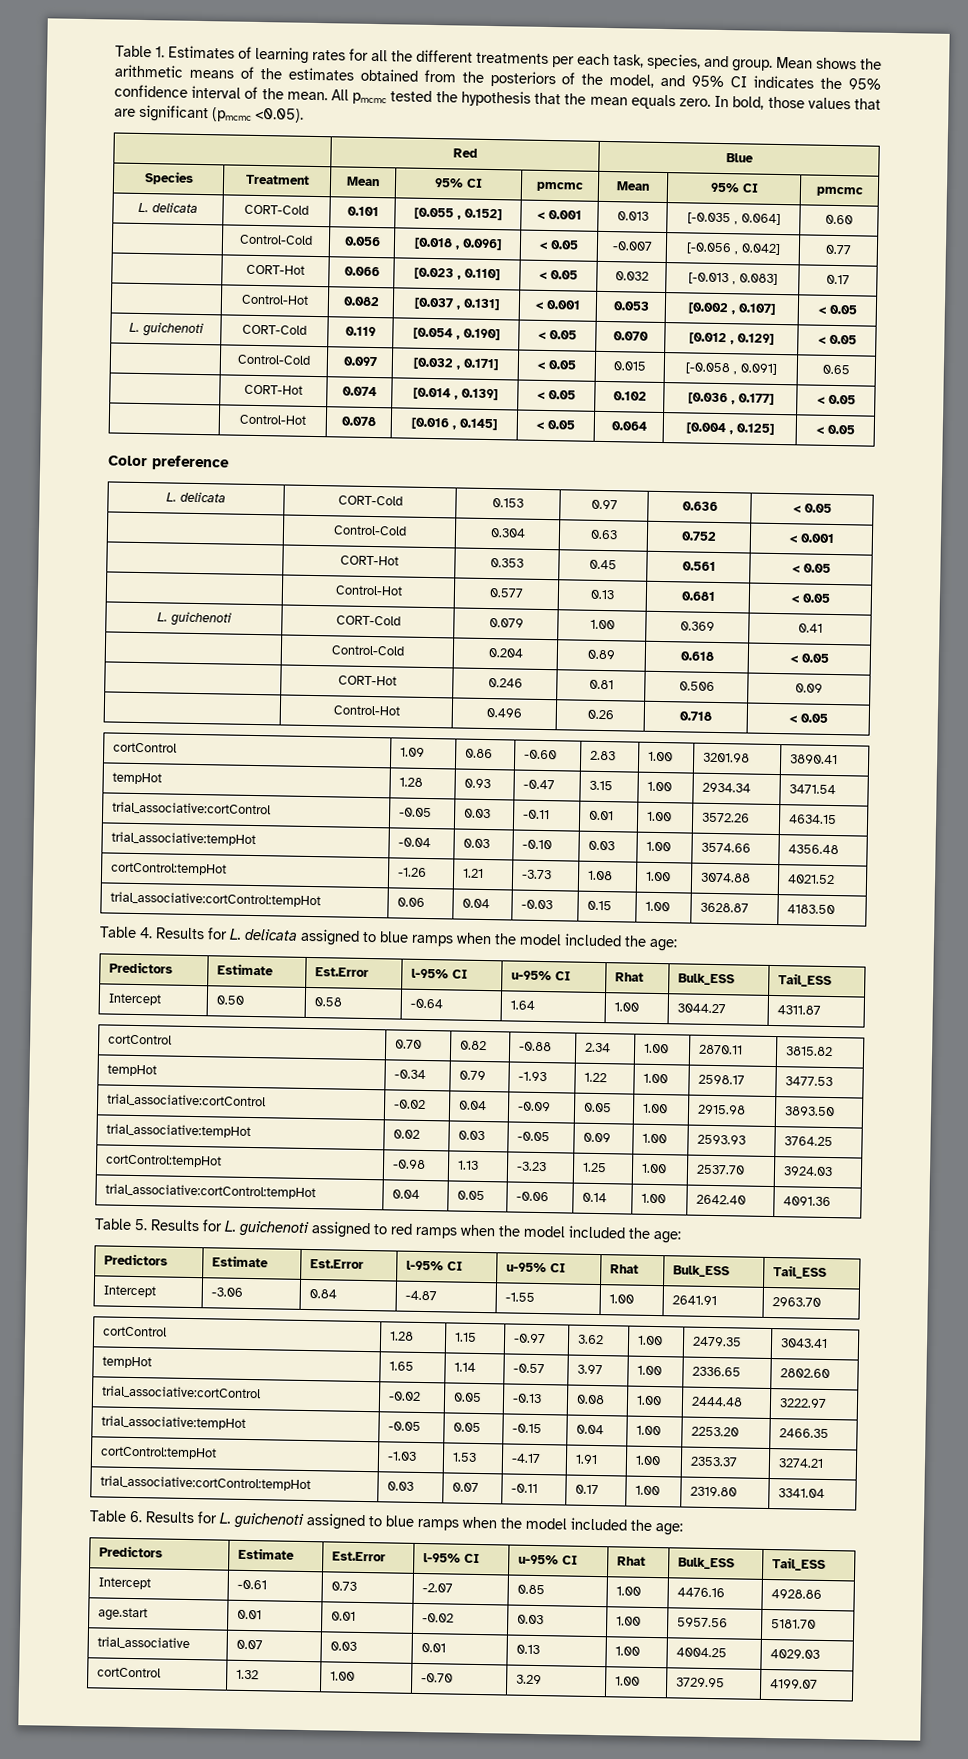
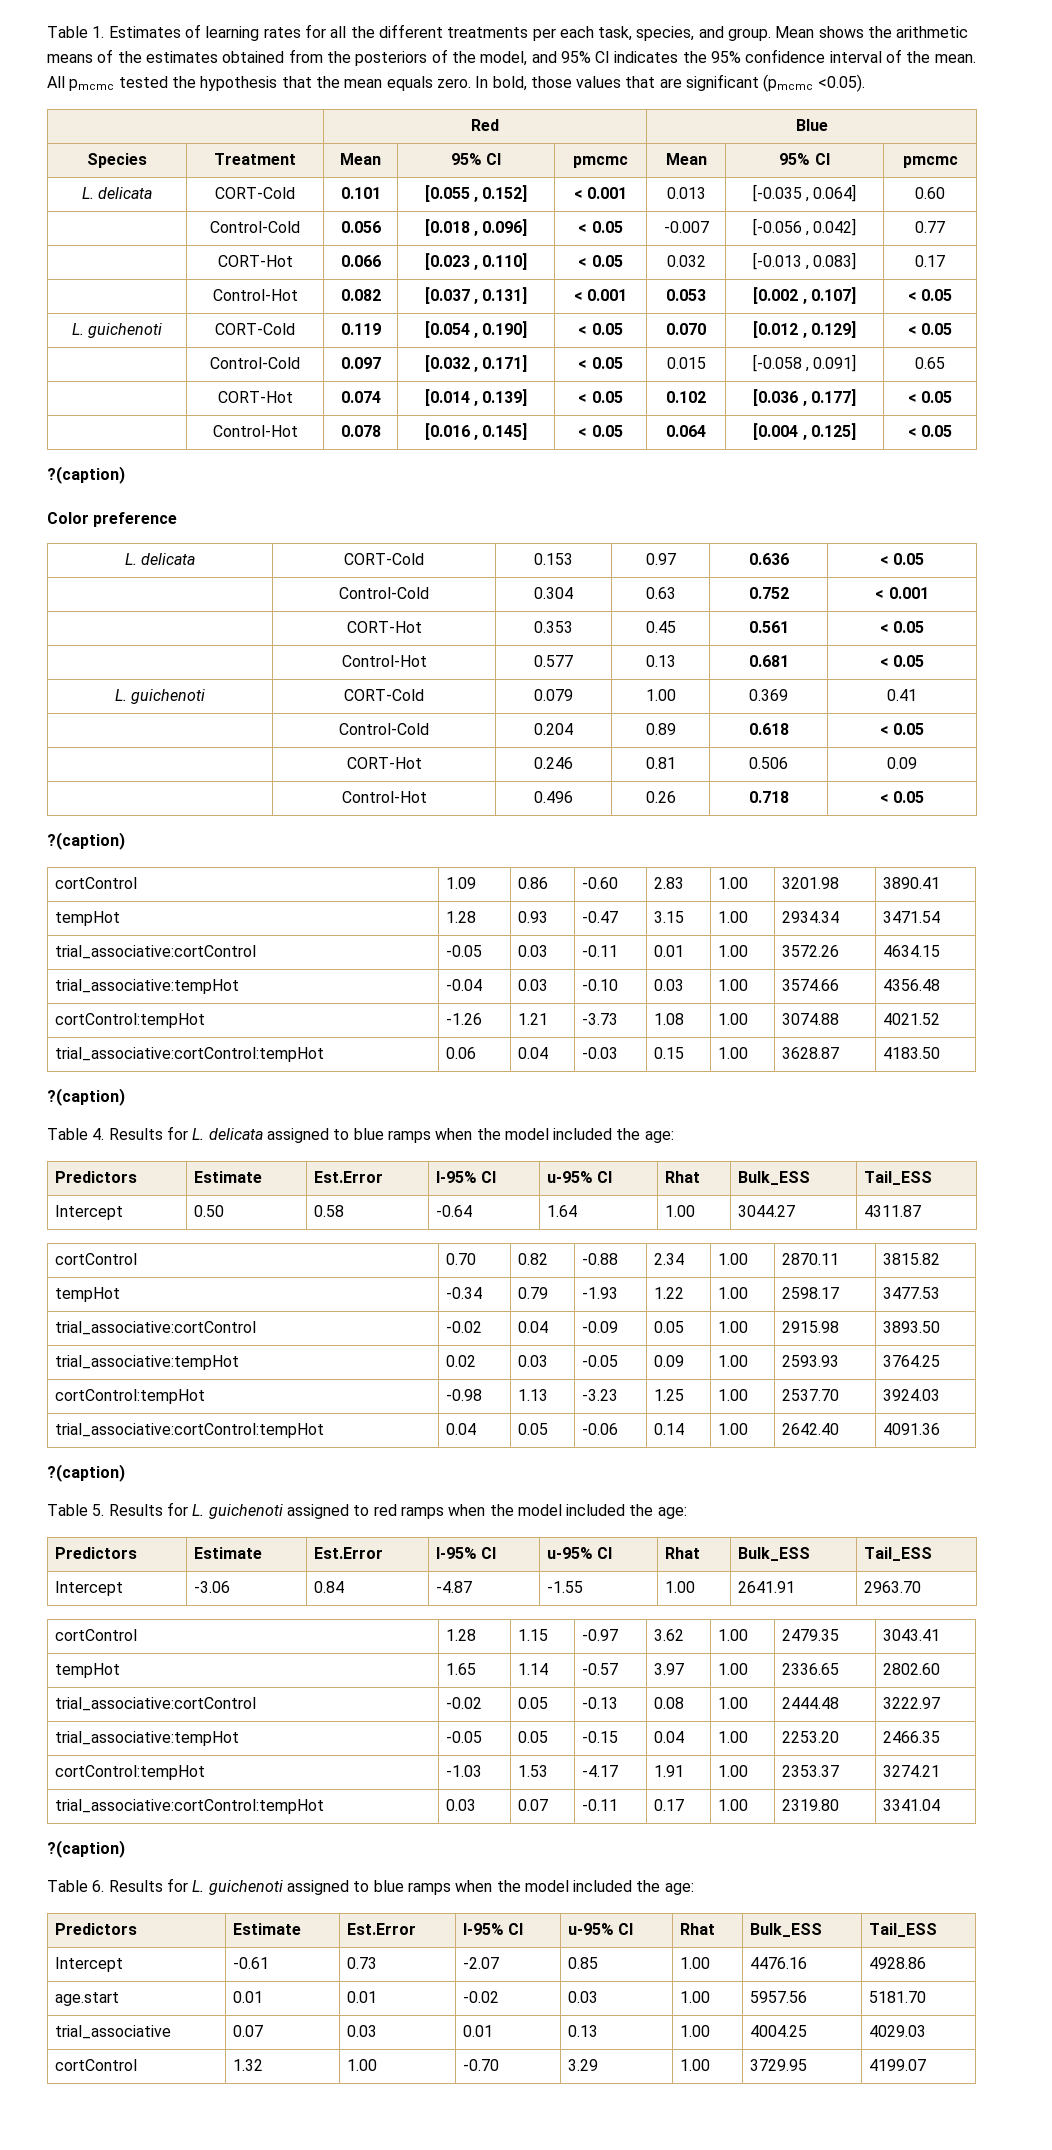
(855, 429) none -> [47,466,125,484] // ?(caption)
(828, 718) none -> [47,832,125,850] // ?(caption)
(835, 909) none -> [47,1088,125,1106] // ?(caption)
(831, 1201) none -> [47,1464,125,1482] // ?(caption)
(825, 1493) none -> [47,1840,125,1858] // ?(caption)

